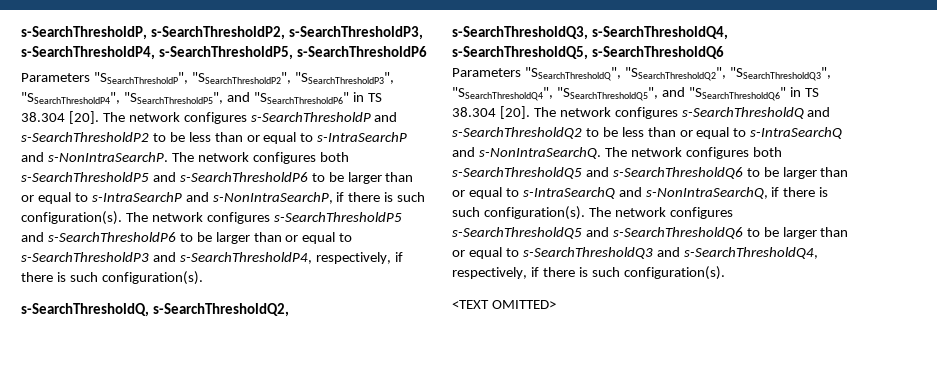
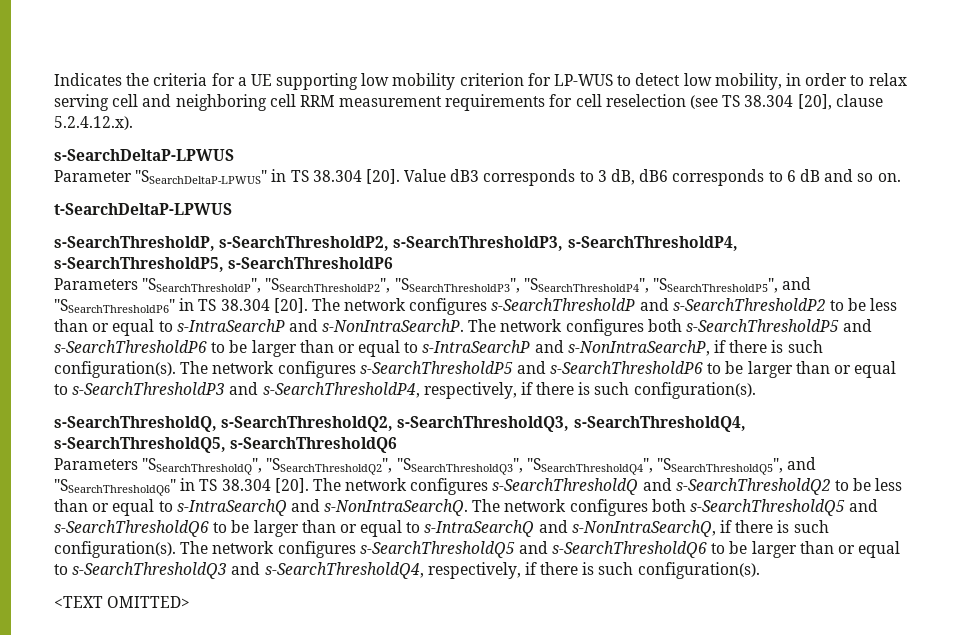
(21, 33) none -> [54,73,907,90] [54,94,883,111] [54,116,133,130] [54,149,234,161] [54,169,901,186] [54,203,232,215] Indicates the criteria for a UE supporting low mobility criterion for LP-WUS to detect low mobility, in order to relax serving cell and neighboring cell RRM measurement requirements for cell reselection (see TS 38.304 [20], clause 5.2.4.12.x). // s-SearchDeltaP-LPWUS // Parameter "SSearchDeltaP-LPWUS" in TS 38.304 [20]. Value dB3 corresponds to 3 dB, dB6 corresponds to 6 dB and so on. // t-SearchDeltaP-LPWUS //

